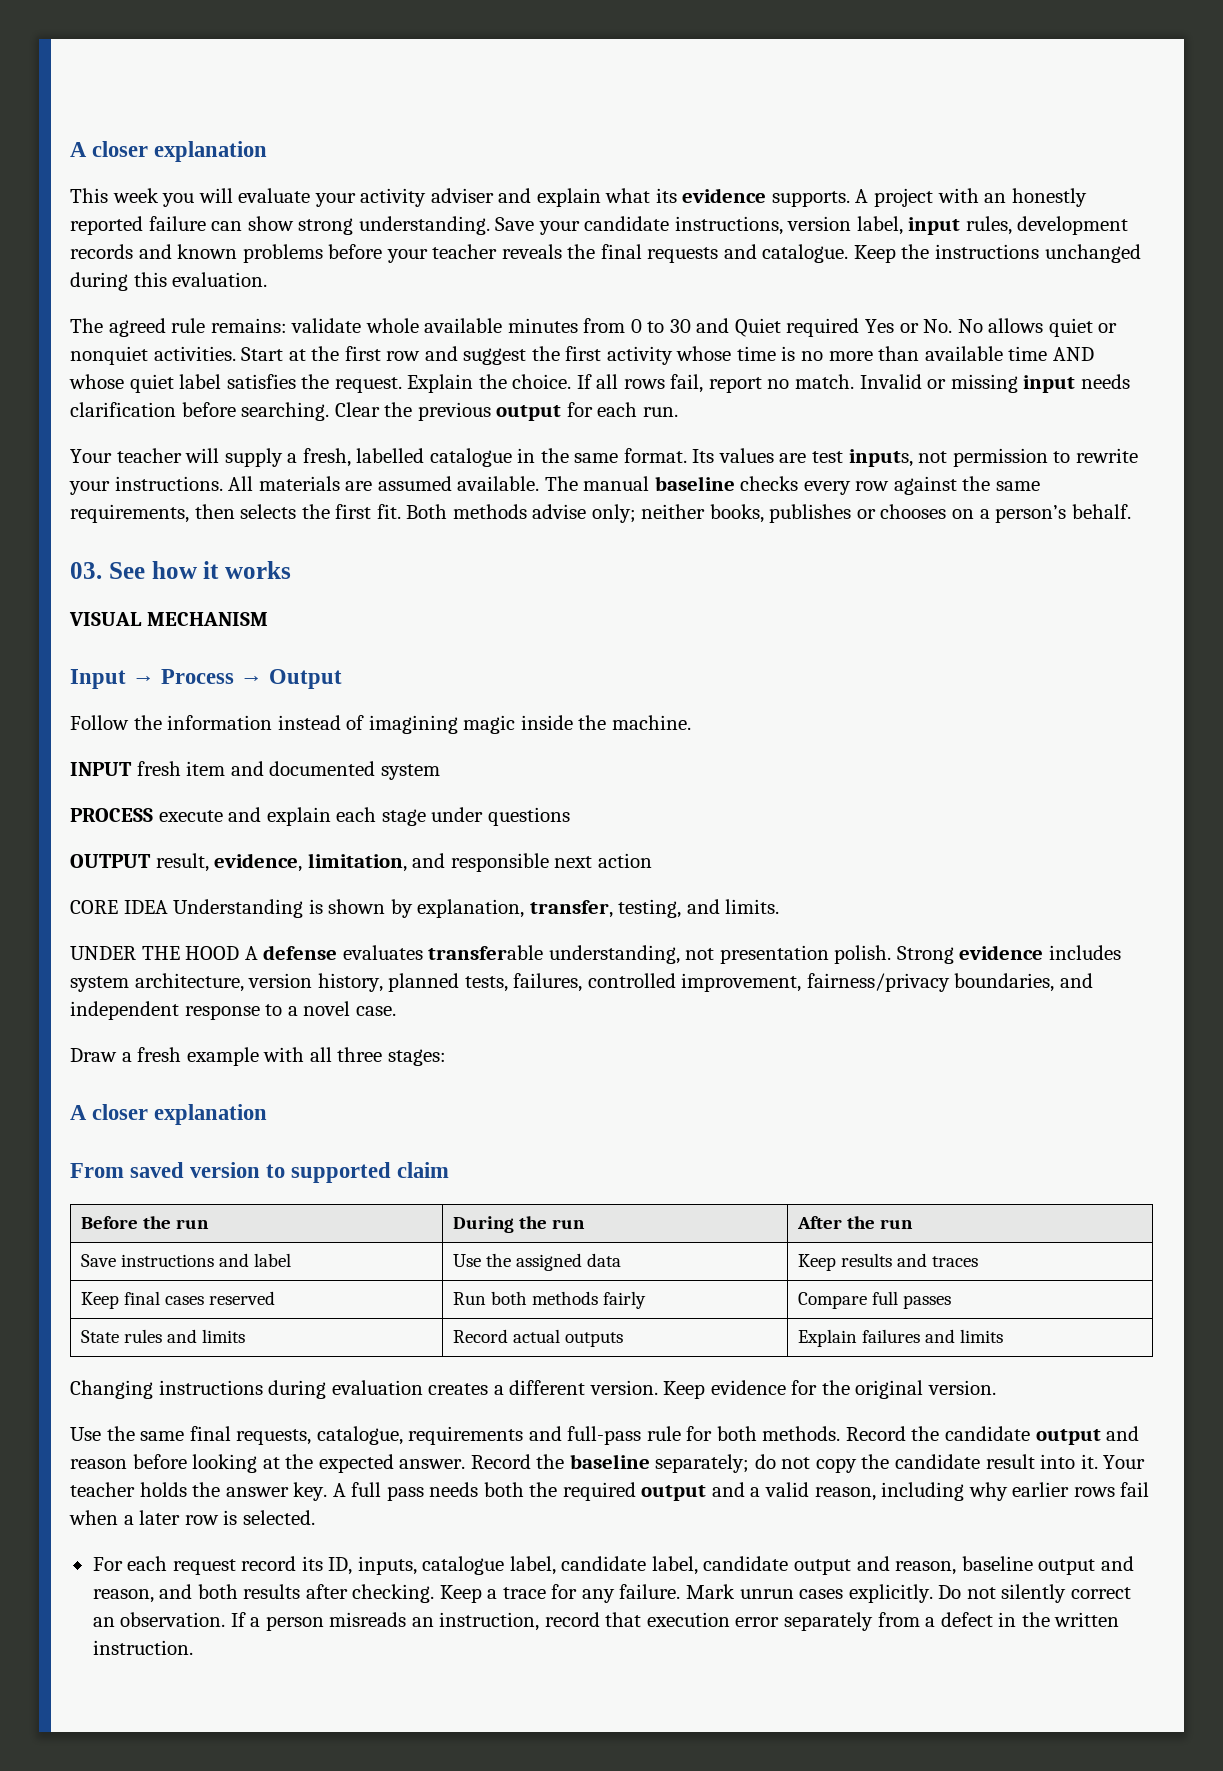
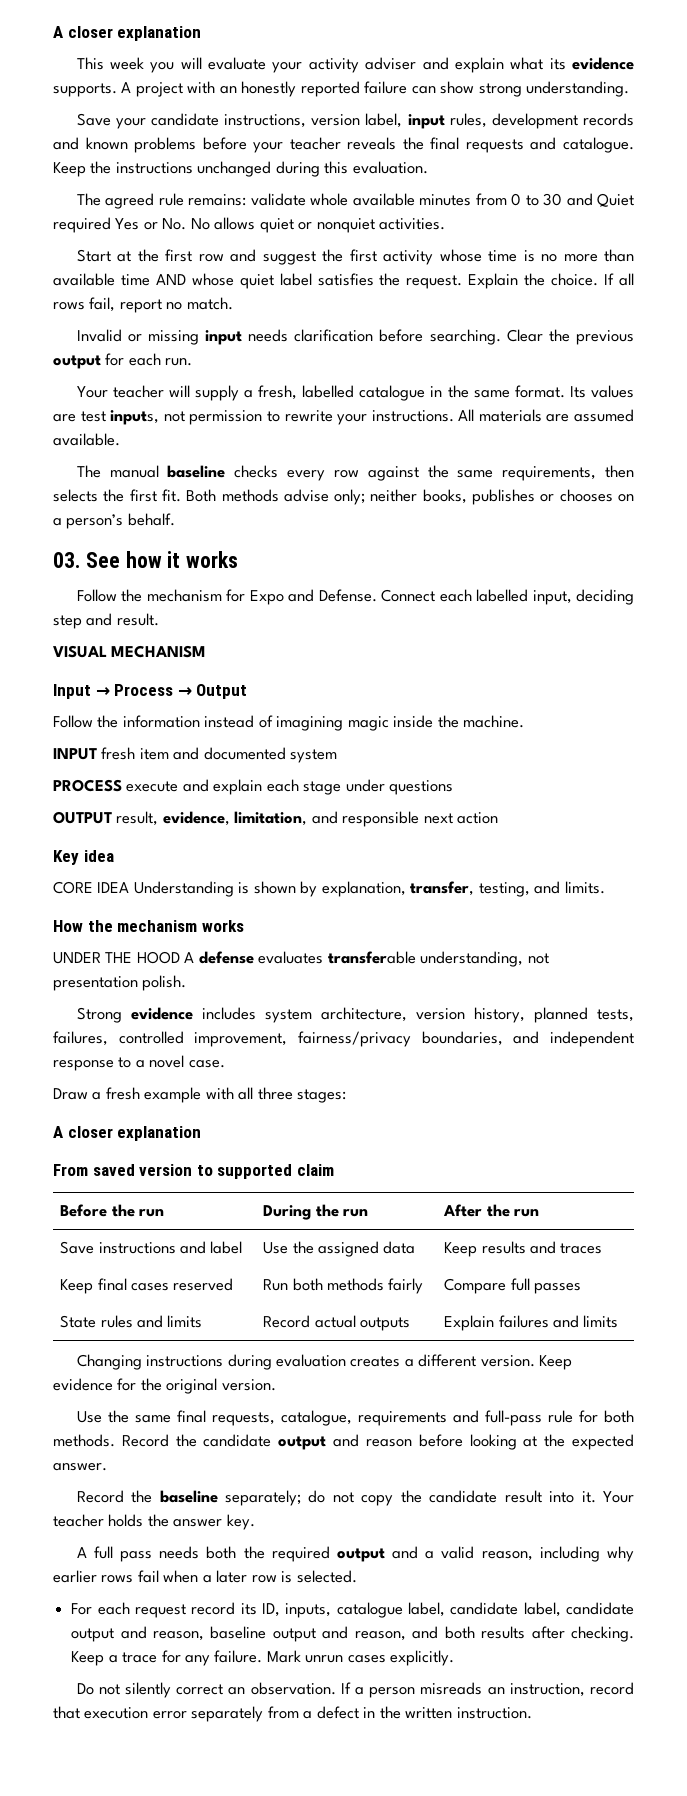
(490, 225) none -> (630, 89) //
(236, 353) none -> (446, 224) //
(855, 381) none -> (233, 303) //
(540, 483) none -> (120, 439) //
(291, 570) none -> [76,589,634,605] [53,613,159,629] // Follow the mechanism for Expo and Defense. Connect each labelled input, deciding step and result.
(652, 860) none -> [53,850,114,865] // Key idea
(780, 906) none -> [53,920,244,932] // How the mechanism works
(892, 954) none -> (187, 983) //
(466, 1464) none -> (107, 1467) //
(328, 1491) none -> (255, 1522) //
(933, 1593) none -> (455, 1658) //

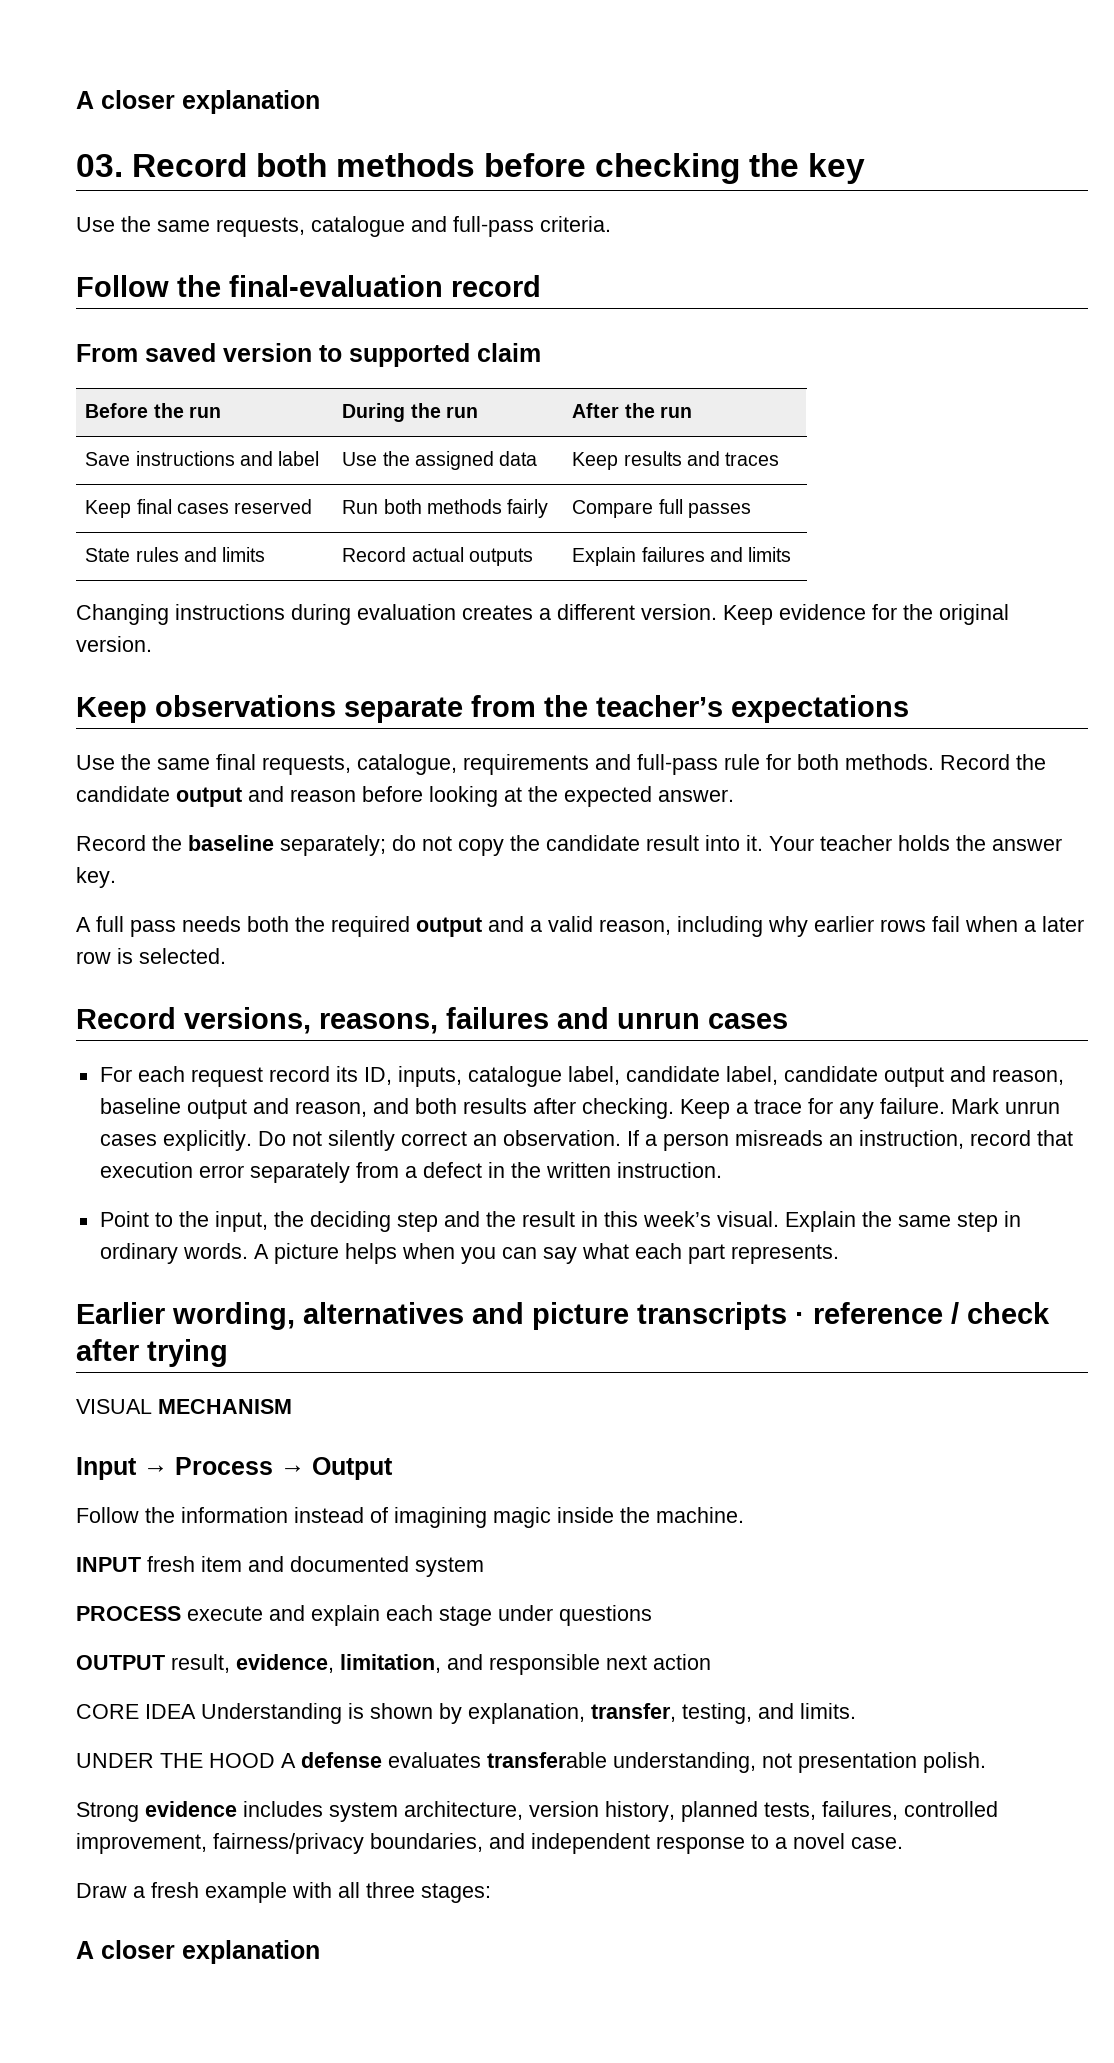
[53,26,202,41] [76,57,634,73] [53,81,630,97] [76,113,634,129] [53,137,634,153] [53,161,428,177] [76,193,634,209] [53,217,446,233] [76,249,635,265] [53,273,634,289] [53,297,233,313] [76,329,635,345] [53,353,193,369] [76,385,634,401] [53,409,634,425] [53,433,120,446] [76,465,634,481] [53,489,635,505] [53,513,175,529] [53,551,239,568] [76,589,634,605] [53,613,159,629] [53,645,207,658] [53,684,248,699] [53,715,525,731] [53,747,338,763] [53,779,454,795] [53,811,499,827] [53,850,114,865] [53,881,605,897] [53,920,244,932] [53,951,549,967] [53,975,187,991] [76,1007,634,1023] [53,1031,634,1047] [53,1055,225,1071] [53,1087,347,1103] [53,1126,202,1141] A closer explanation // This week you will evaluate your activity adviser and explain what its evidence supports. A project with an honestly reported failure can show strong understanding. // Save your candidate instructions, version label, input rules, development records and known problems before your teacher reveals the final requests and catalogue. Keep the instructions unchanged during this evaluation. // The agreed rule remains: validate whole available minutes from 0 to 30 and Quiet required Yes or No. No allows quiet or nonquiet activities. // Start at the first row and suggest the first activity whose time is no more than available time AND whose quiet label satisfies the request. Explain the choice. If all rows fail, report no match. // Invalid or missing input needs clarification before searching. Clear the previous output for each run. // Your teacher will supply a fresh, labelled catalogue in the same format. Its values are test inputs, not permission to rewrite your instructions. All materials are assumed available. // The manual baseline checks every row against the same requirements, then selects the first fit. Both methods advise only; neither books, publishes or chooses on a person’s behalf. // 03. See how it works // Follow the mechanism for Expo and Defense. Connect each labelled input, deciding step and result. // VISUAL MECHANISM // Input → Process → Output // Follow the information instead of imagining magic inside the machine. // INPUT fresh item and documented system // PROCESS execute and explain each stage under questions // OUTPUT result, evidence, limitation, and responsible next action // Key idea // CORE IDEA Understanding is shown by explanation, transfer, testing, and limits. // How the mechanism works // UNDER THE HOOD A defense evaluates transferable understanding, not presentation polish. // Strong evidence includes system architecture, version history, planned tests, failures, controlled improvement, fairness/privacy boundaries, and independent response to a novel case. // Draw a fresh example with all three stages: // A closer explanation -> [76,90,320,114] [76,153,866,184] [76,216,611,237] [76,275,541,297] A closer explanation // 03. Record both methods before checking the key // Use the same requests, catalogue and full-pass criteria. // Follow the final-evaluation record
(276, 1385) none -> [76,695,909,723] // Keep observations separate from the teacher’s expectations
(357, 1576) none -> [76,1007,788,1034] // Record versions, reasons, failures and unrun cases
(455, 1658) // -> (252, 1140) none
(532, 1713) none -> [99,1211,1021,1232] [99,1243,839,1264] [76,1302,1050,1330] [76,1339,228,1367] [76,1399,292,1414] [76,1457,393,1480] [76,1507,744,1528] [76,1556,484,1577] [76,1605,652,1626] [76,1654,711,1675] [76,1703,856,1724] [76,1752,986,1773] [76,1801,998,1822] [76,1833,903,1854] [76,1882,491,1903] [76,1940,320,1964] // Point to the input, the deciding step and the result in this week’s visual. Explain the same step in ordinary words. A picture helps when you can say what each part represents. // Earlier wording, alternatives and picture transcripts · reference / check after trying // VISUAL MECHANISM // Input → Process → Output // Follow the information instead of imagining magic inside the machine. // INPUT fresh item and documented system // PROCESS execute and explain each stage under questions // OUTPUT result, evidence, limitation, and responsible next action // CORE IDEA Understanding is shown by explanation, transfer, testing, and limits. // UNDER THE HOOD A defense evaluates transferable understanding, not presentation polish. // Strong evidence includes system architecture, version history, planned tests, failures, controlled improvement, fairness/privacy boundaries, and independent response to a novel case. // Draw a fresh example with all three stages: // A closer explanation

